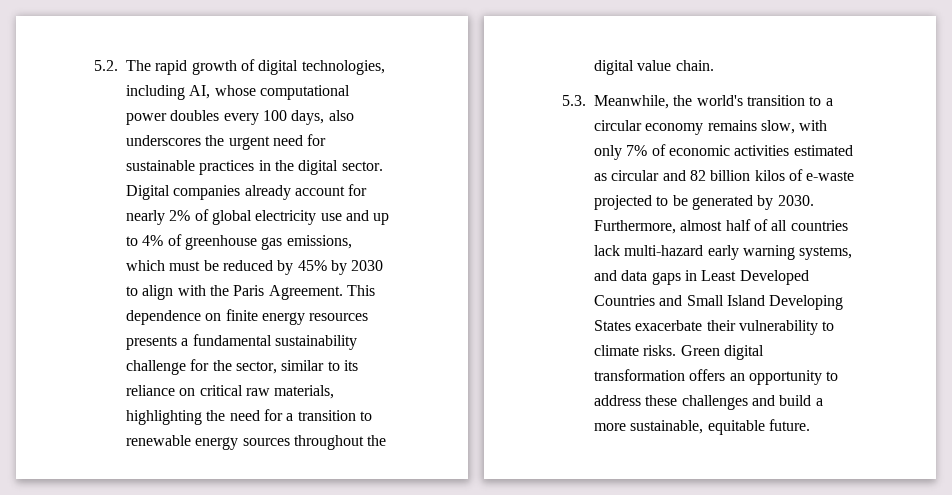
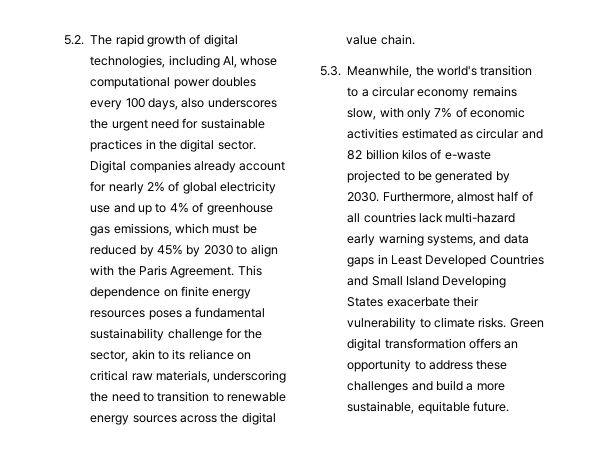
[126,336,177,350] presents -> [148,310,182,320] poses
[281,360,325,371] similar -> [131,349,155,360] akin
[126,410,202,425] highlighting -> [213,370,287,383] underscoring
[263,409,294,421] for a -> [143,392,154,402] to
[293,435,364,450] throughout -> [180,415,217,423] across

